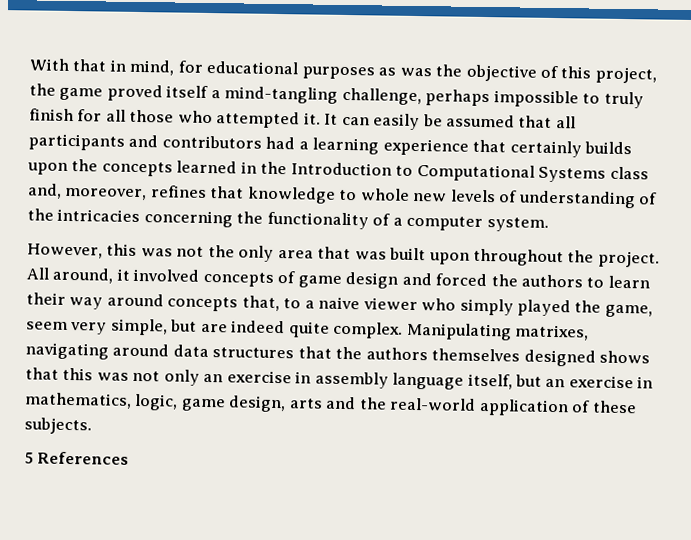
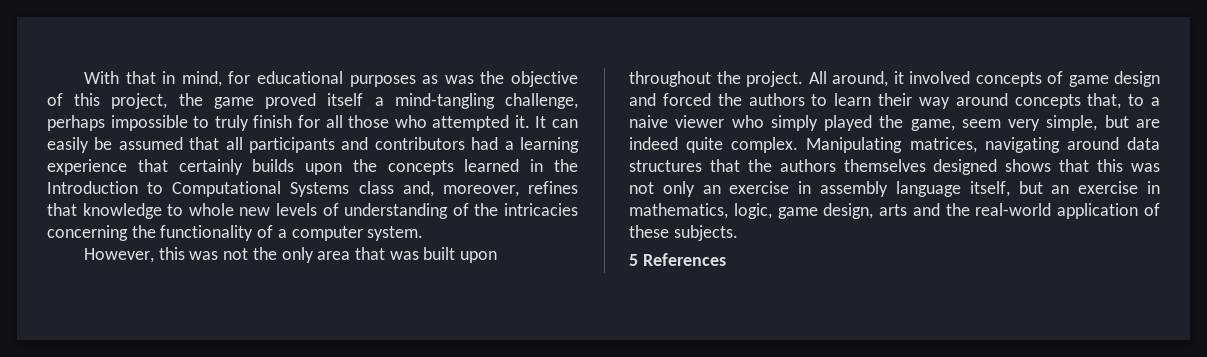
[515,324,590,341] matrixes, -> [909,137,977,153] matrices,

